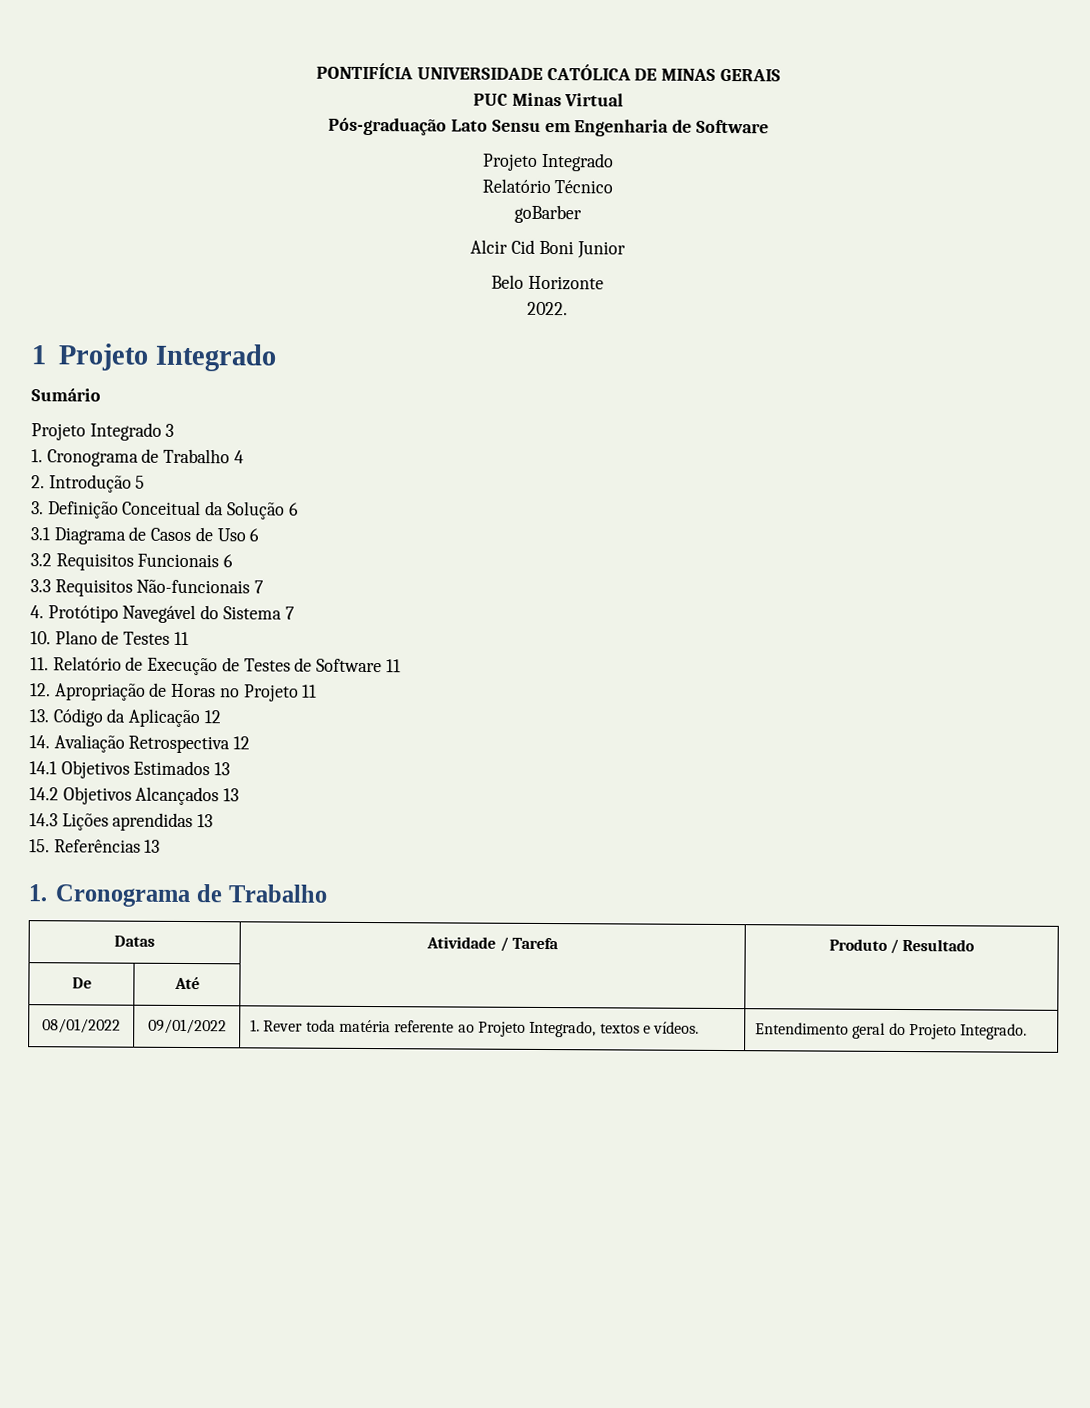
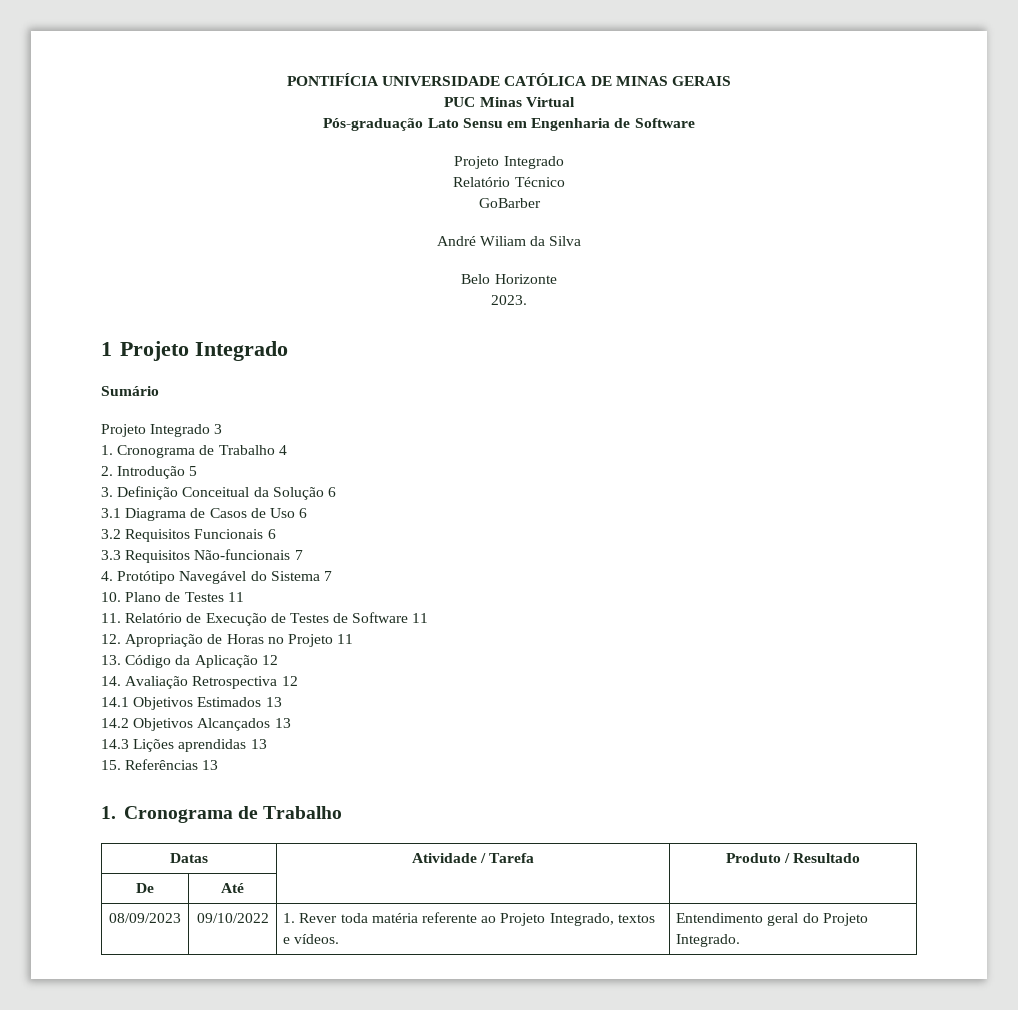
[514,204,582,224] [470,239,626,259] goBarber // Alcir Cid Boni Junior -> [478,198,541,208] [436,236,582,246] GoBarber // André Wiliam da Silva
[527,301,568,316] 2022. -> [491,295,527,305] 2023.
[42,1018,121,1034] [147,1018,227,1035] 08/01/2022 | 09/01/2022 -> [109,913,181,923] [196,913,269,923] 08/09/2023 | 09/10/2022

